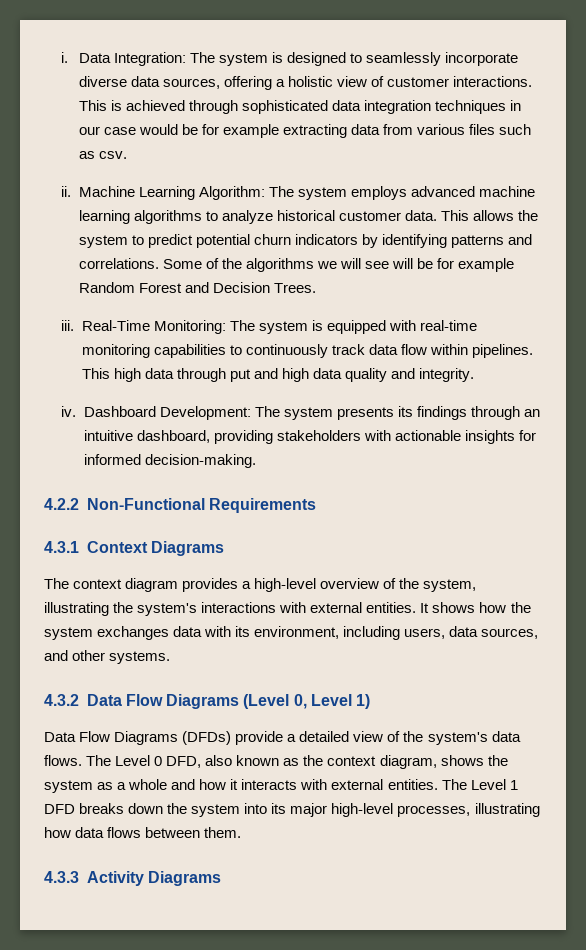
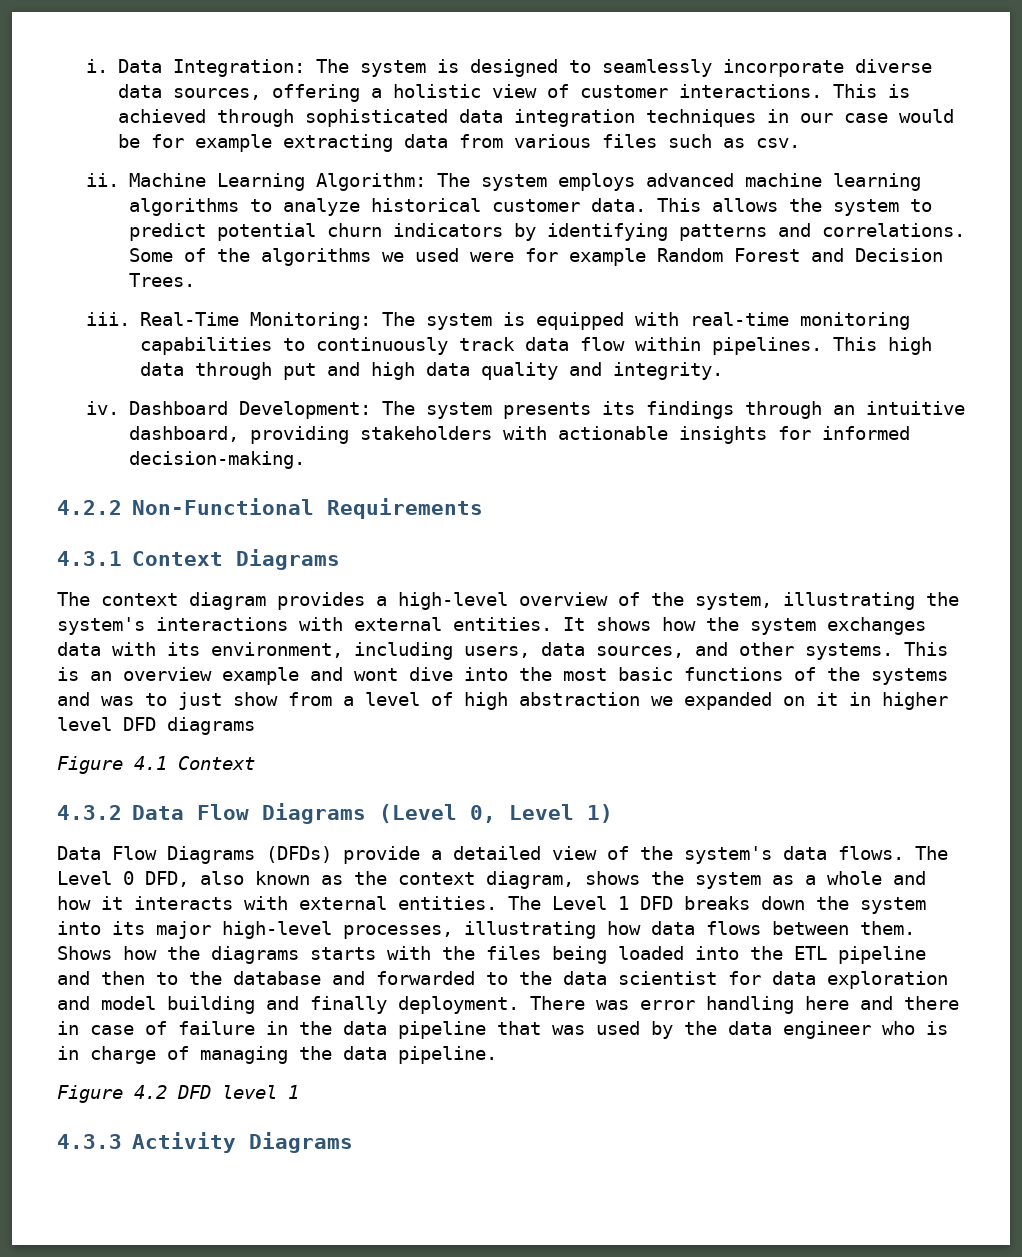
[340,258,434,269] will see will be -> [414,248,514,262] used were
(171, 657) none -> [904,642,948,656] [57,667,948,685] [57,692,948,710] [57,717,255,735] [57,756,255,774] This is an overview example and wont dive into the most basic functions of the systems and was to just show from a level of high abstraction we expanded on it in higher level DFD diagrams // Figure 4.1 Context
(242, 832) none -> [57,946,926,964] [57,971,948,989] [57,996,959,1014] [57,1021,948,1039] [57,1046,497,1064] [57,1085,299,1103] Shows how the diagrams starts with the files being loaded into the ETL pipeline and then to the database and forwarded to the data scientist for data exploration and model building and finally deployment. There was error handling here and there in case of failure in the data pipeline that was used by the data engineer who is in charge of managing the data pipeline. // Figure 4.2 DFD level 1

